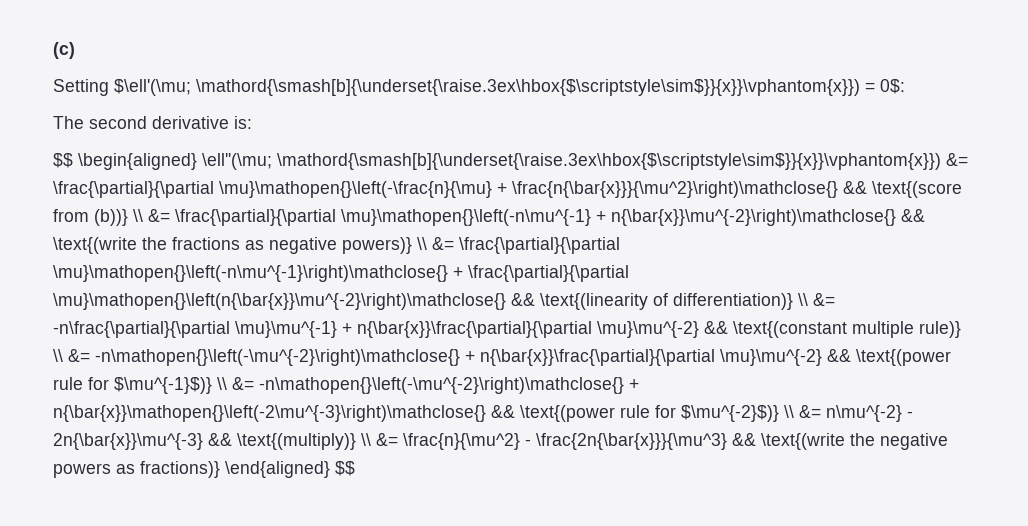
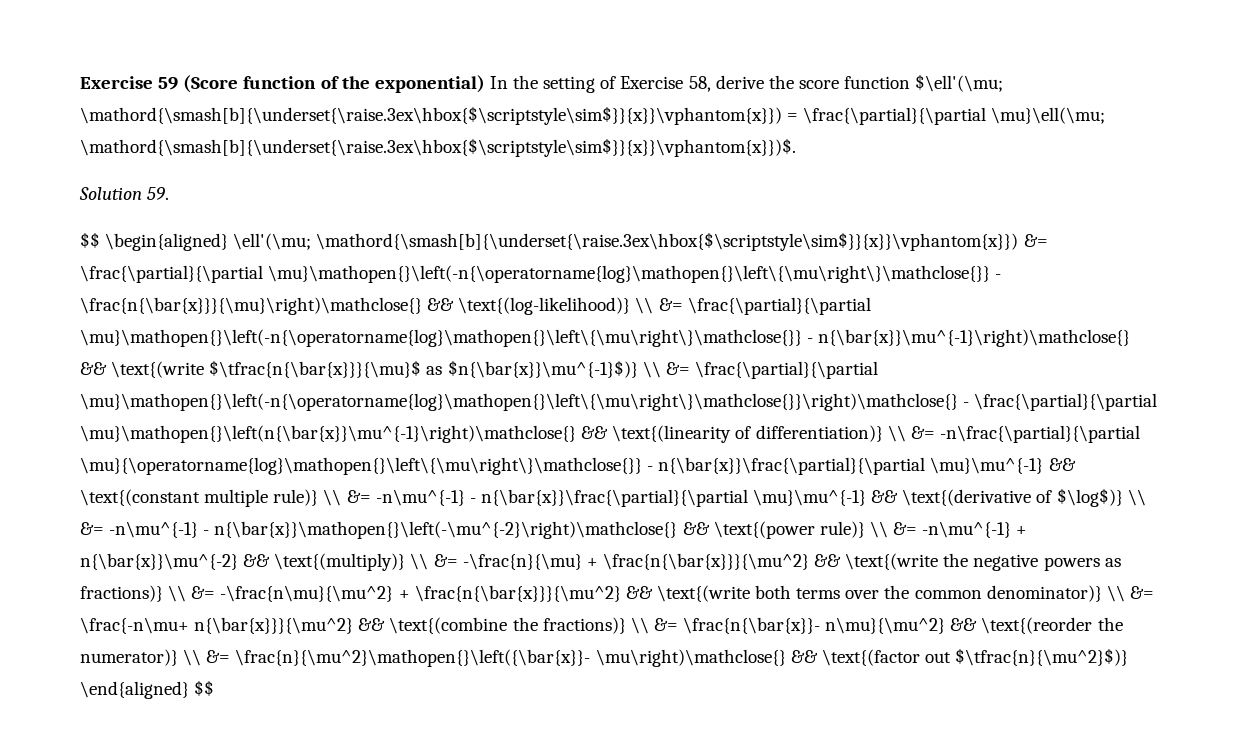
[53,42,75,59] [53,79,905,96] [53,116,252,129] (c) // Setting $\ell'(\mu; \mathord{\smash[b]{\underset{\raise.3ex\hbox{$\scriptstyle\sim$}}{x}}\vphantom{x}}) = 0$: // The second derivative is: -> [80,74,1004,93] [80,106,1106,125] [80,138,796,157] [79,187,170,200] Exercise 59 (Score function of the exponential) In the setting of Exercise 58, derive the score function $\ell'(\mu; \mathord{\smash[b]{\underset{\raise.3ex\hbox{$\scriptstyle\sim$}}{x}}\vphantom{x}}) = \frac{\partial}{\partial \mu}\ell(\mu; \mathord{\smash[b]{\underset{\raise.3ex\hbox{$\scriptstyle\sim$}}{x}}\vphantom{x}})$. // Solution 59.
[202,153,272,170] \ell''(\mu; -> [233,233,312,250] \ell'(\mu;
[219,181,962,198] [53,209,925,226] [53,237,620,254] [53,265,629,282] [53,293,506,310] \mu}\mathopen{}\left(-\frac{n}{\mu} + \frac{n{\bar{x}}}{\mu^2}\right)\mathclose{} && \text{(score from (b))} \\ &= \frac{\partial}{\partial \mu}\mathopen{}\left(-n\mu^{-1} + n{\bar{x}}\mu^{-2}\right)\mathclose{} && \text{(write the fractions as negative powers)} \\ &= \frac{\partial}{\partial \mu}\mathopen{}\left(-n\mu^{-1}\right)\mathclose{} + \frac{\partial}{\partial \mu}\mathopen{}\left(n{\bar{x}}\mu^{-2}\right)\mathclose{} -> [268,265,1002,283] [80,297,871,315] [80,329,1131,347] [80,360,878,379] [80,393,1158,411] [80,425,576,443] \mu}\mathopen{}\left(-n{\operatorname{log}\mathopen{}\left\{\mu\right\}\mathclose{}} - \frac{n{\bar{x}}}{\mu}\right)\mathclose{} && \text{(log-likelihood)} \\ &= \frac{\partial}{\partial \mu}\mathopen{}\left(-n{\operatorname{log}\mathopen{}\left\{\mu\right\}\mathclose{}} - n{\bar{x}}\mu^{-1}\right)\mathclose{} && \text{(write $\tfrac{n{\bar{x}}}{\mu}$ as $n{\bar{x}}\mu^{-1}$)} \\ &= \frac{\partial}{\partial \mu}\mathopen{}\left(-n{\operatorname{log}\mathopen{}\left\{\mu\right\}\mathclose{}}\right)\mathclose{} - \frac{\partial}{\partial \mu}\mathopen{}\left(n{\bar{x}}\mu^{-1}\right)\mathclose{}
[235,321,699,338] \mu}\mu^{-1} + n{\bar{x}}\frac{\partial}{\partial \mu}\mu^{-2} -> [80,457,1044,475] \mu}{\operatorname{log}\mathopen{}\left\{\mu\right\}\mathclose{}} - n{\bar{x}}\frac{\partial}{\partial \mu}\mu^{-1}
[95,349,951,366] [53,377,639,394] [53,405,913,422] [53,433,203,450] -n\mathopen{}\left(-\mu^{-2}\right)\mathclose{} + n{\bar{x}}\frac{\partial}{\partial \mu}\mu^{-2} && \text{(power rule for $\mu^{-1}$)} \\ &= -n\mathopen{}\left(-\mu^{-2}\right)\mathclose{} + n{\bar{x}}\mathopen{}\left(-2\mu^{-3}\right)\mathclose{} && \text{(power rule for $\mu^{-2}$)} \\ &= n\mu^{-2} - 2n{\bar{x}}\mu^{-3} -> [375,488,1146,507] [80,521,1028,539] [80,553,238,570] -n\mu^{-1} - n{\bar{x}}\frac{\partial}{\partial \mu}\mu^{-1} && \text{(derivative of $\log$)} \\ &= -n\mu^{-1} - n{\bar{x}}\mathopen{}\left(-\mu^{-2}\right)\mathclose{} && \text{(power rule)} \\ &= -n\mu^{-1} + n{\bar{x}}\mu^{-2}
[403,433,727,450] \frac{n}{\mu^2} - \frac{2n{\bar{x}}}{\mu^3} -> [462,553,809,570] -\frac{n}{\mu} + \frac{n{\bar{x}}}{\mu^2}
(220, 469) none -> [168,585,1154,602] [80,617,1123,634] [80,648,1129,667] \\ &= -\frac{n\mu}{\mu^2} + \frac{n{\bar{x}}}{\mu^2} && \text{(write both terms over the common denominator)} \\ &= \frac{-n\mu+ n{\bar{x}}}{\mu^2} && \text{(combine the fractions)} \\ &= \frac{n{\bar{x}}- n\mu}{\mu^2} && \text{(reorder the numerator)} \\ &= \frac{n}{\mu^2}\mathopen{}\left({\bar{x}}- \mu\right)\mathclose{} && \text{(factor out $\tfrac{n}{\mu^2}$)}

